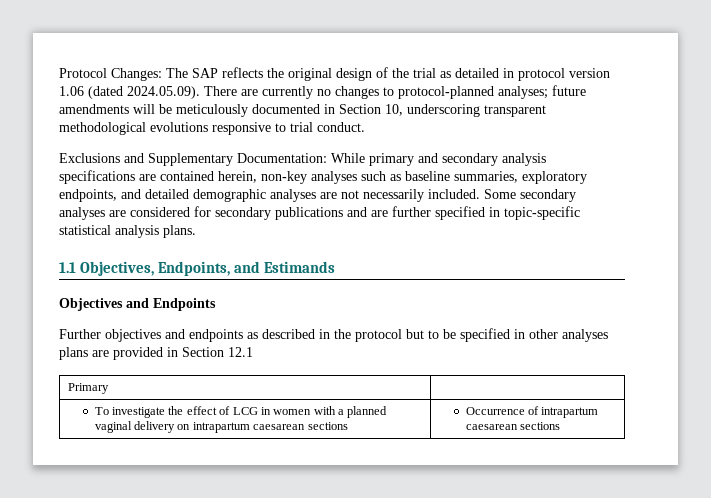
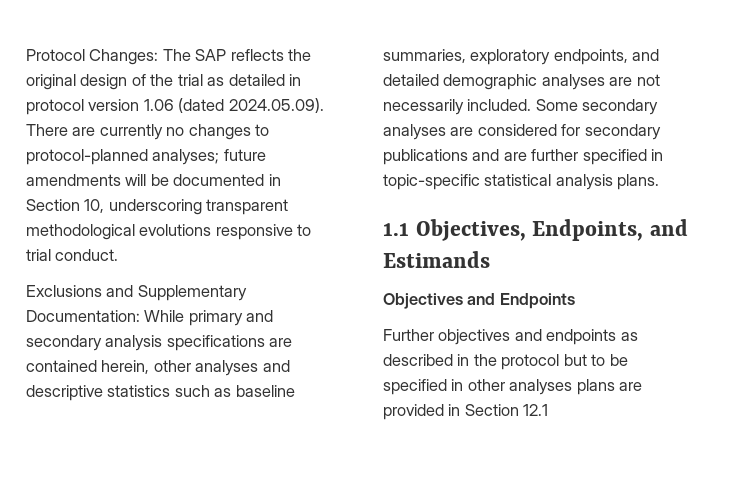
[176,104,248,117] meticulously -> (169, 180) none
[261,171,357,184] non-key analyses -> [153,360,290,376] [26,385,171,401] other analyses and descriptive statistics
[67,383,109,394] [94,406,388,418] [94,421,348,433] [465,406,599,418] [465,422,561,430] // Primary | // To investigate the effect of LCG in women with a planned vaginal delivery on intrapartum caesarean sections | Occurrence of intrapartum caesarean sections -> (549, 410) none

